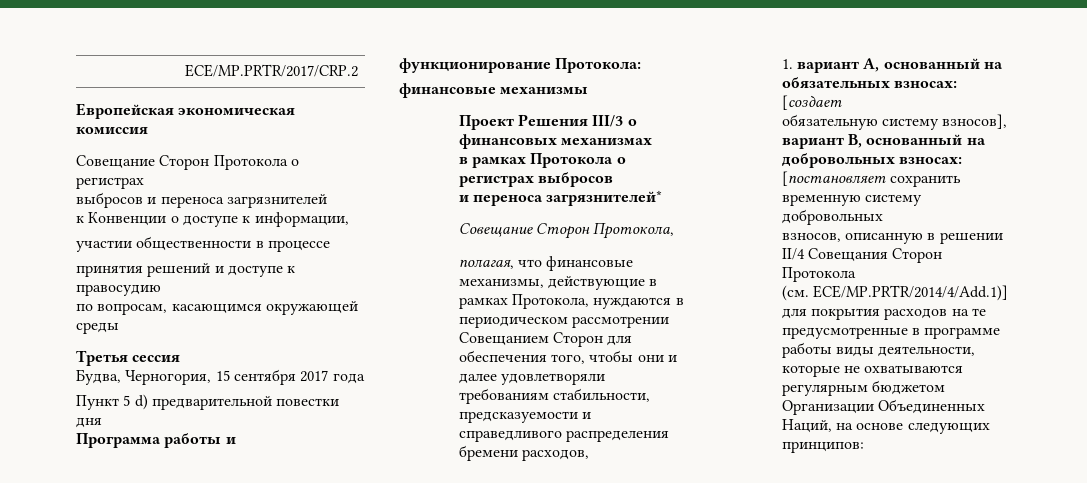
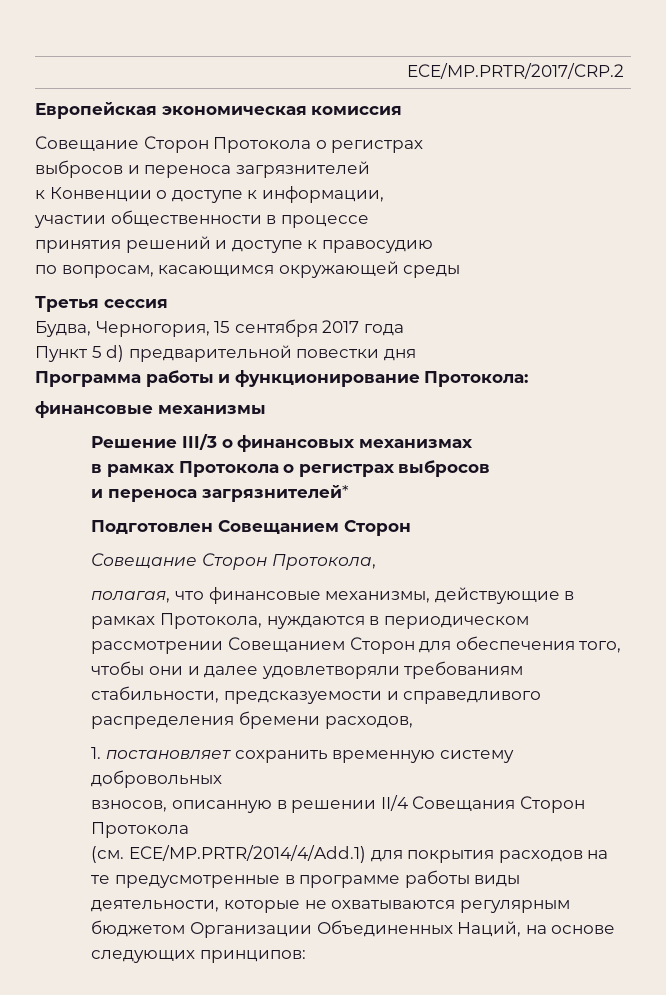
[458,114,588,130] Проект Решения -> [91,436,178,448] Решениe
(663, 198) none -> [91,520,411,536] // Подготовлен Совещанием Сторон
[796,58,1003,73] [781,77,957,88] [781,95,842,110] [781,114,1008,130] [781,134,986,149] [781,153,962,168] [781,171,886,186] вариант A, основанный на обязательных взносах: [создает // обязательную систему взносов], вариант B, основанный на добровольных взносах: [постановляет -> [105,750,231,759] постановляет
[812,285,1008,301] ECE/MP.PRTR/2014/4/Add.1)] -> [128,845,366,863] ECE/MP.PRTR/2014/4/Add.1)

